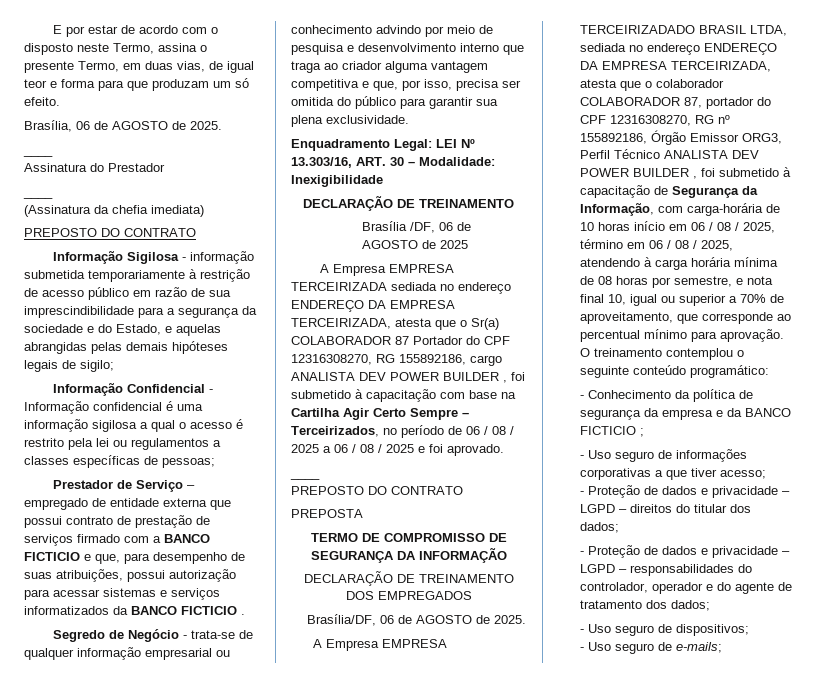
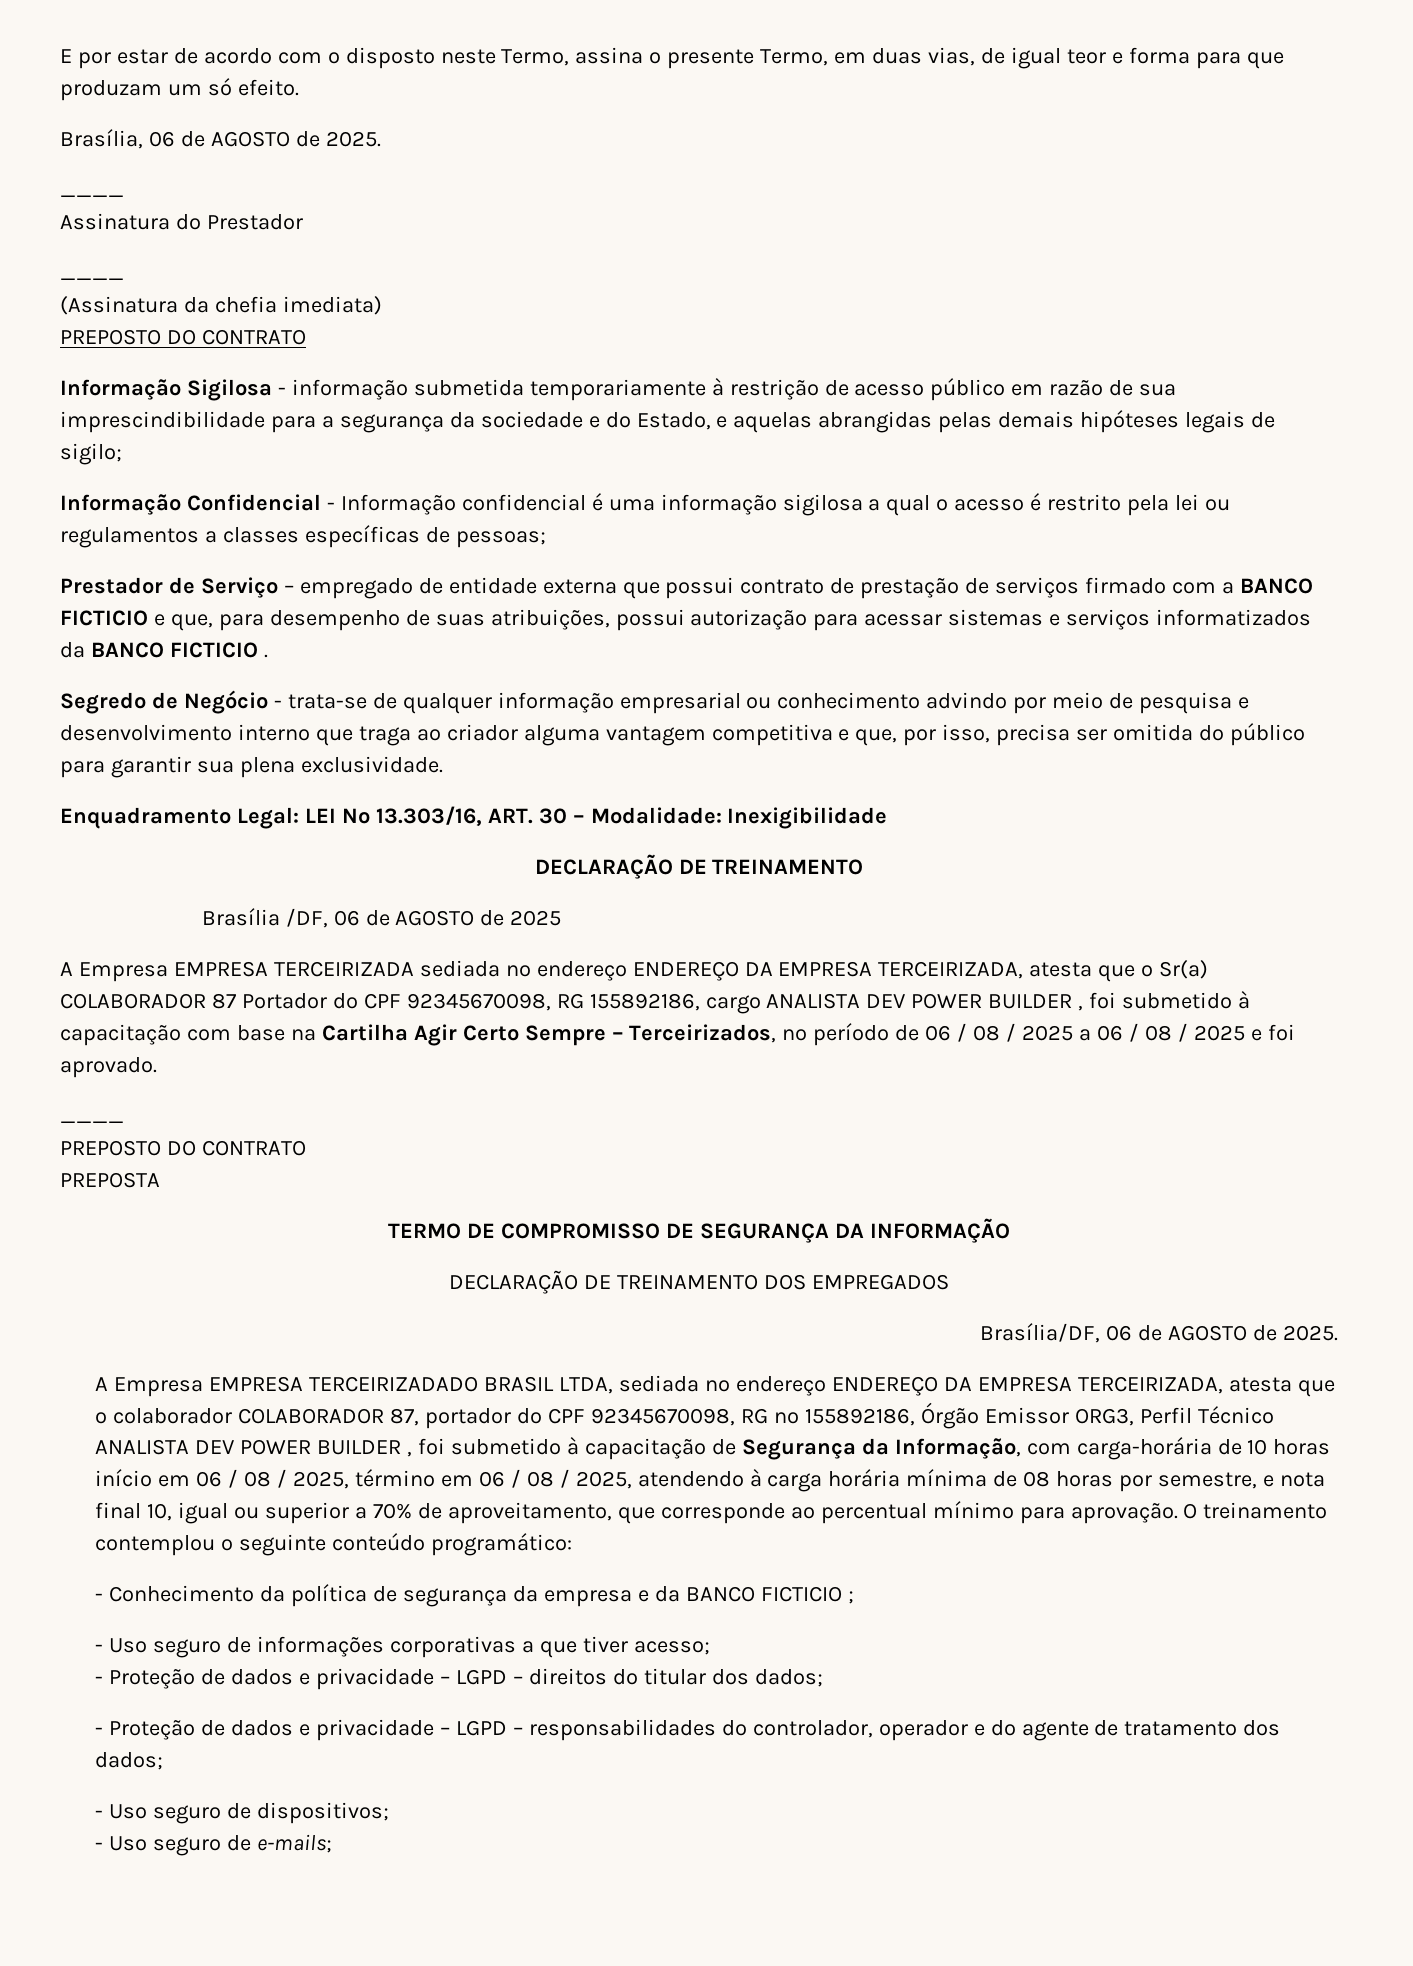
[291,354,372,365] 12316308270, -> [406,993,551,1011] 92345670098,
[609,115,691,126] 12316308270, -> [591,1408,736,1426] 92345670098,

